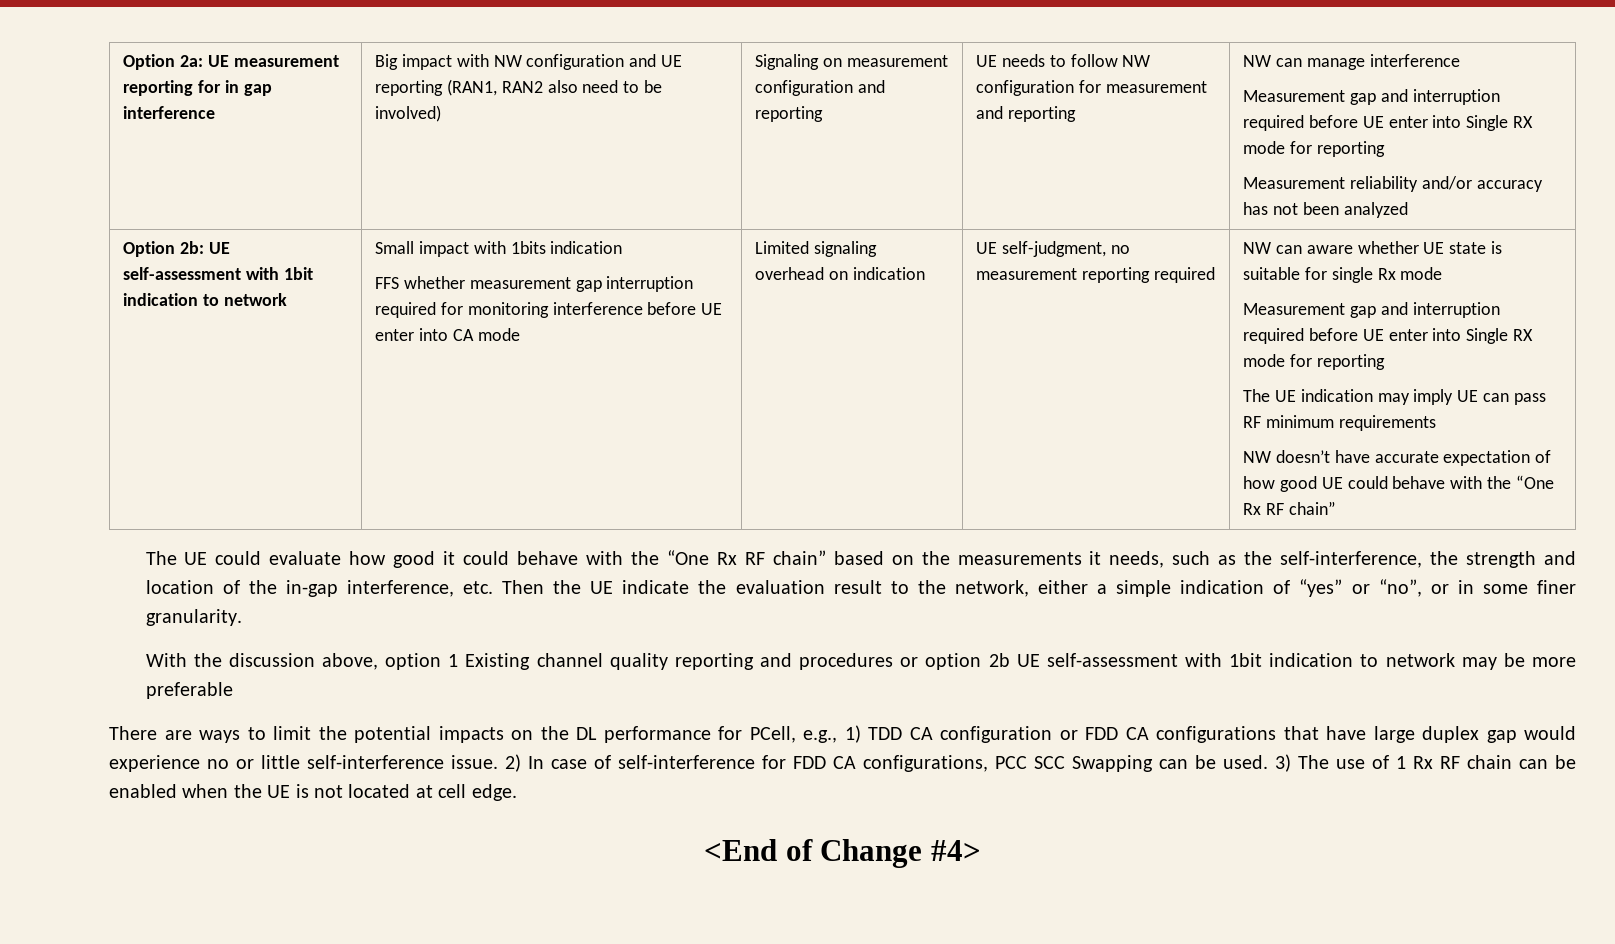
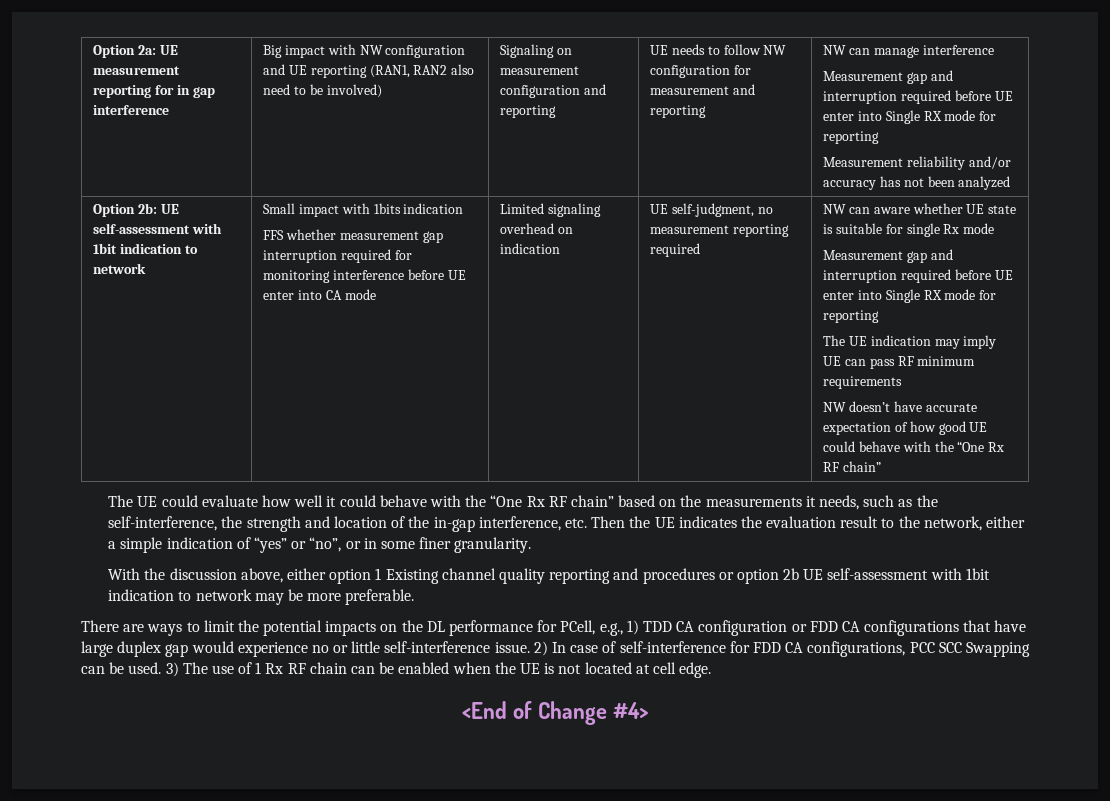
[393,551,436,568] good -> [294,495,324,507] well
[622,580,690,594] indicate -> [678,516,737,528] indicates
(378, 661) none -> [287,568,327,580] either
[145,682,233,699] preferable -> [345,589,415,605] preferable.

